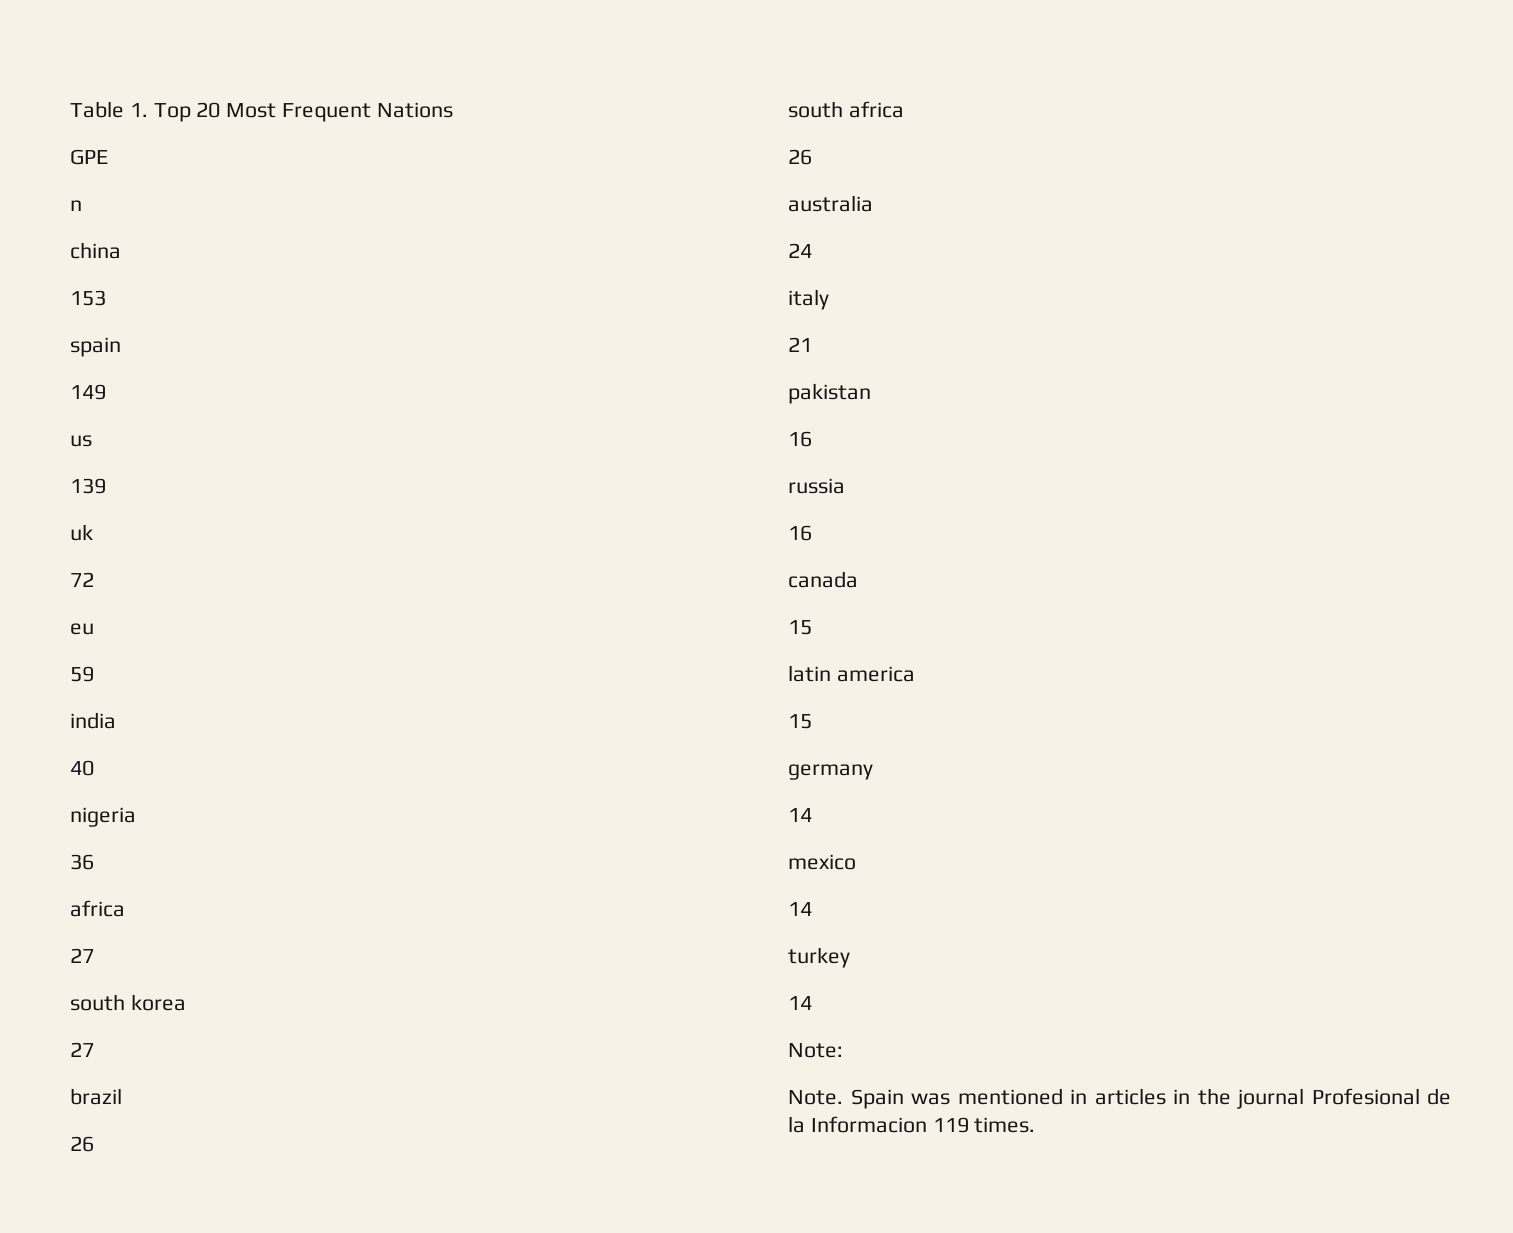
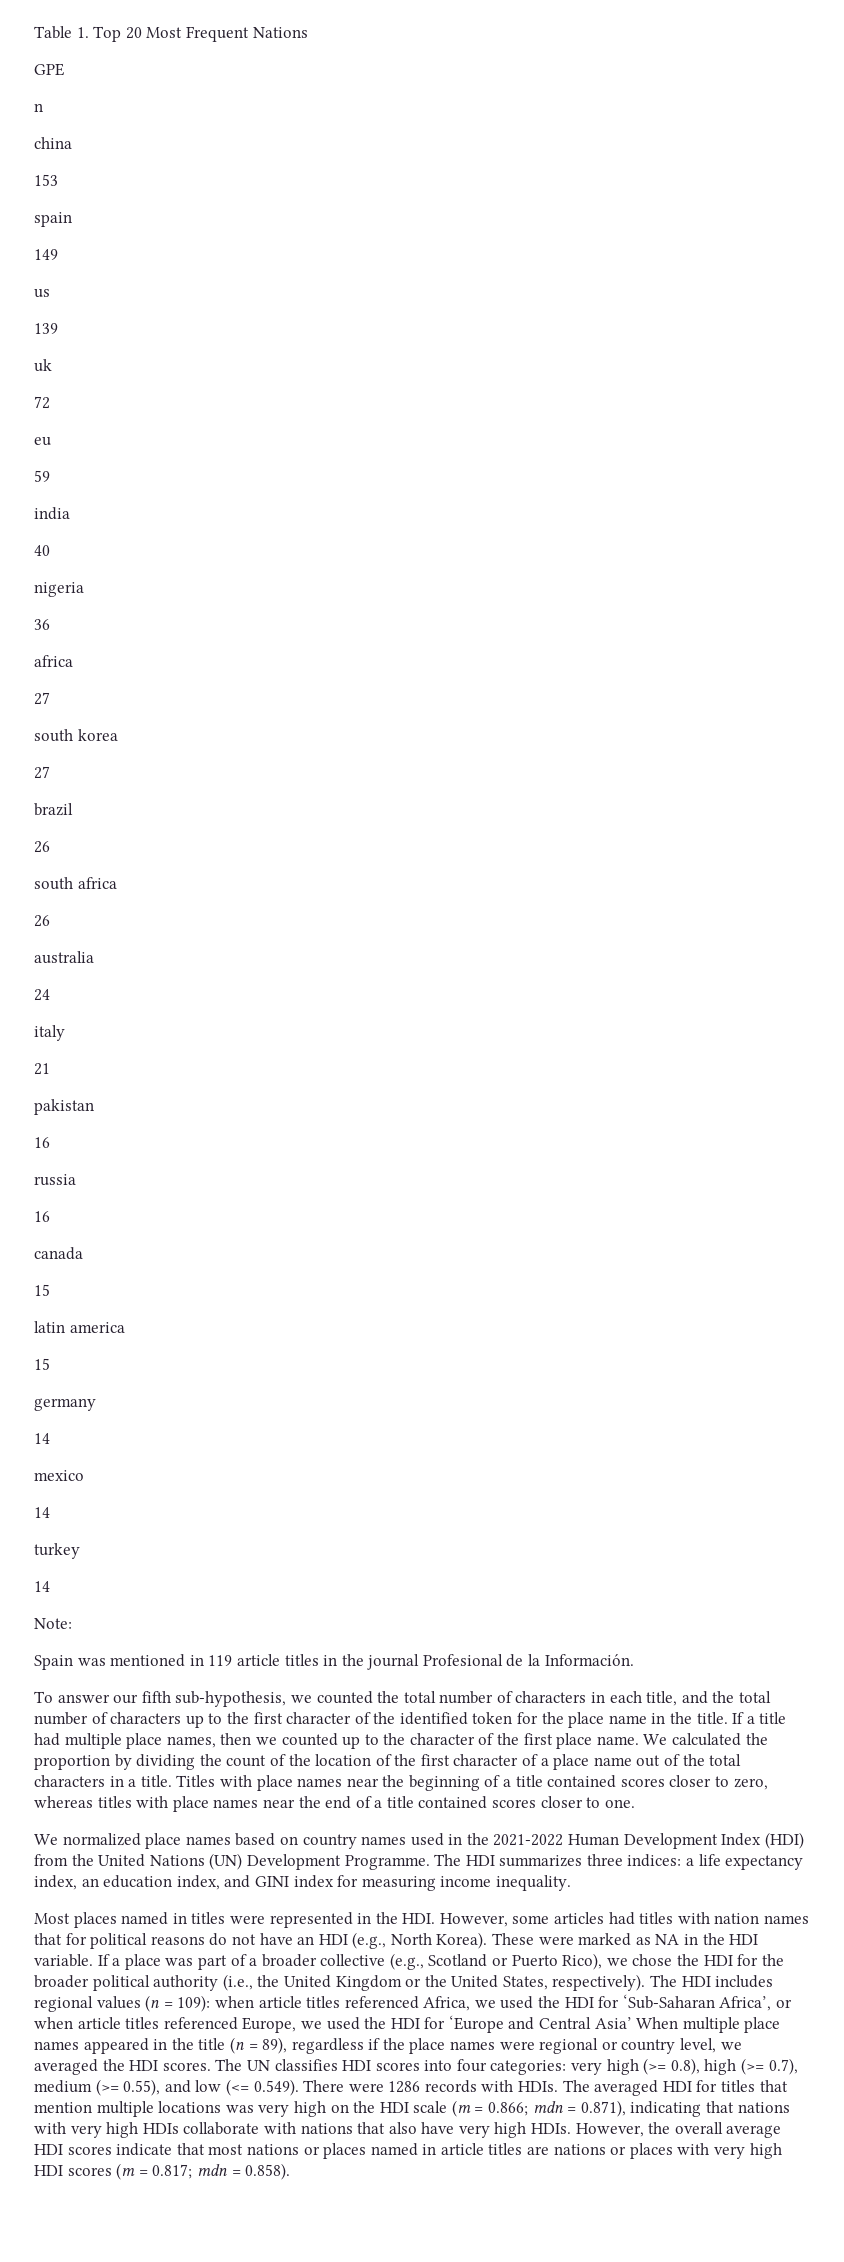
[788,1090,843,1105] Note. -> (72, 1623) none
[1094,1088,1166,1105] articles -> [208,1654,319,1666] 119 article titles
[810,1116,1036,1133] Informacion 119 times. -> [544,1654,634,1666] [34,1691,772,1707] [34,1712,787,1728] [34,1733,768,1749] [34,1754,742,1770] [34,1775,768,1791] [34,1796,635,1812] [34,1832,804,1849] [34,1853,804,1870] [34,1875,571,1891] [34,1912,810,1928] [34,1932,759,1949] [34,1953,784,1970] [34,1974,774,1991] [34,1994,793,2012] [34,2015,781,2033] [34,2037,742,2054] [34,2058,798,2075] [34,2079,788,2096] [34,2100,790,2117] [34,2122,782,2138] [34,2143,782,2159] [34,2163,291,2180] Información. // To answer our fifth sub-hypothesis, we counted the total number of characters in each title, and the total number of characters up to the first character of the identified token for the place name in the title. If a title had multiple place names, then we counted up to the character of the first place name. We calculated the proportion by dividing the count of the location of the first character of a place name out of the total characters in a title. Titles with place names near the beginning of a title contained scores closer to zero, whereas titles with place names near the end of a title contained scores closer to one. // We normalized place names based on country names used in the 2021-2022 Human Development Index (HDI) from the United Nations (UN) Development Programme. The HDI summarizes three indices: a life expectancy index, an education index, and GINI index for measuring income inequality. // Most places named in titles were represented in the HDI. However, some articles had titles with nation names that for political reasons do not have an HDI (e.g., North Korea). These were marked as NA in the HDI variable. If a place was part of a broader collective (e.g., Scotland or Puerto Rico), we chose the HDI for the broader political authority (i.e., the United Kingdom or the United States, respectively). The HDI includes regional values (n = 109): when article titles referenced Africa, we used the HDI for ‘Sub-Saharan Africa’, or when article titles referenced Europe, we used the HDI for ‘Europe and Central Asia’ When multiple place names appeared in the title (n = 89), regardless if the place names were regional or country level, we averaged the HDI scores. The UN classifies HDI scores into four categories: very high (>= 0.8), high (>= 0.7), medium (>= 0.55), and low (<= 0.549). There were 1286 records with HDIs. The averaged HDI for titles that mention multiple locations was very high on the HDI scale (m = 0.866; mdn = 0.871), indicating that nations with very high HDIs collaborate with nations that also have very high HDIs. However, the overall average HDI scores indicate that most nations or places named in article titles are nations or places with very high HDI scores (m = 0.817; mdn = 0.858).

